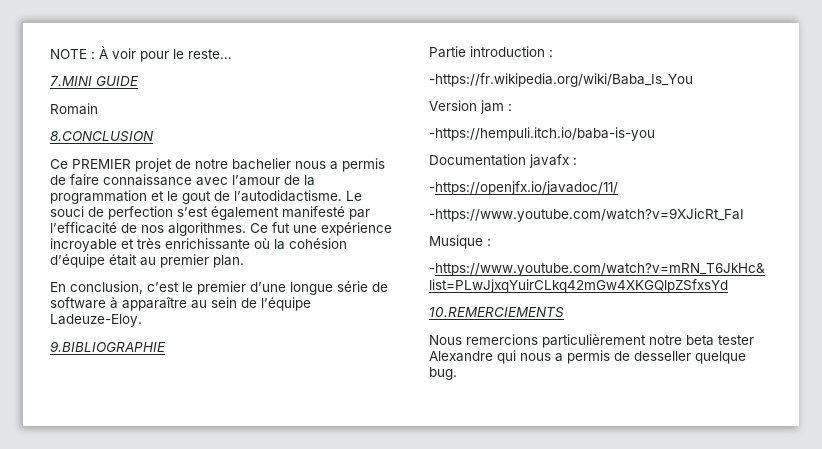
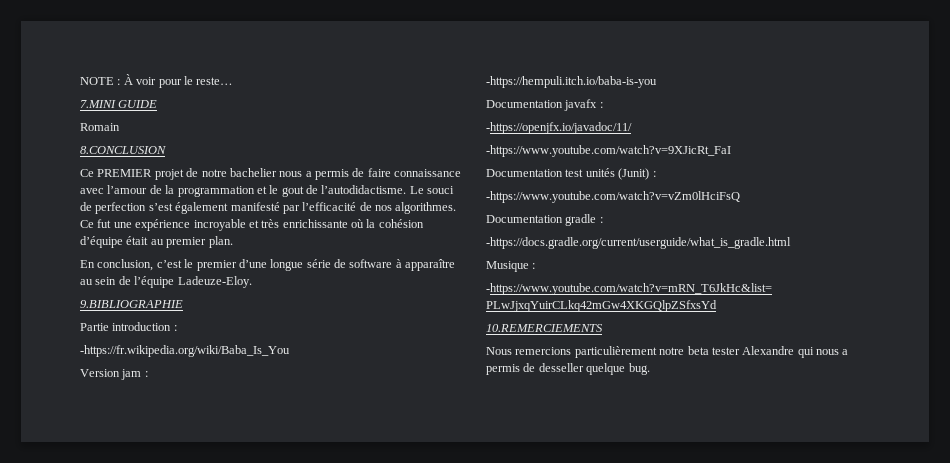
(744, 215) none -> [486,168,656,180] [486,191,740,203] [486,214,603,226] [486,237,791,249] // Documentation test unités (Junit) : // -https://www.youtube.com/watch?v=vZm0lHciFsQ // Documentation gradle : // -https://docs.gradle.org/current/userguide/what_is_gradle.html

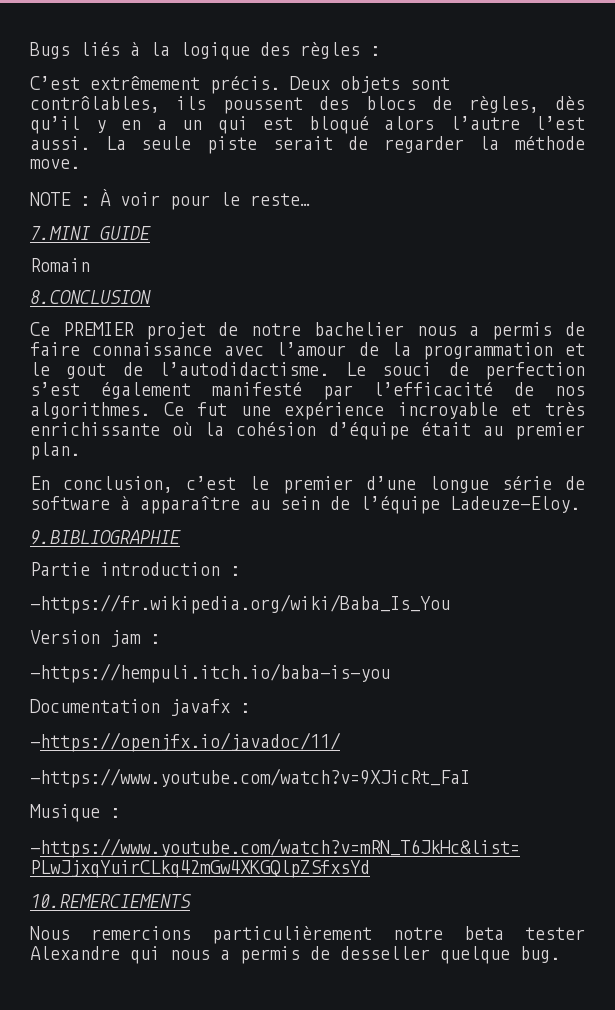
(80, 81) none -> [30,42,380,60] [30,76,450,94] [30,96,586,114] [30,116,585,134] [30,136,585,154] [30,159,80,169] Bugs liés à la logique des règles : // C’est extrêmement précis. Deux objets sont contrôlables, ils poussent des blocs de règles, dès qu’il y en a un qui est bloqué alors l’autre l’est aussi. La seule piste serait de regarder la méthode move. //
[486,168,656,180] [486,191,740,203] [486,214,603,226] [486,237,791,249] // Documentation test unités (Junit) : // -https://www.youtube.com/watch?v=vZm0lHciFsQ // Documentation gradle : // -https://docs.gradle.org/current/userguide/what_is_gradle.html -> (470, 778) none

